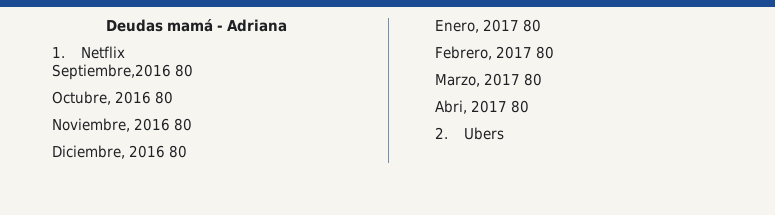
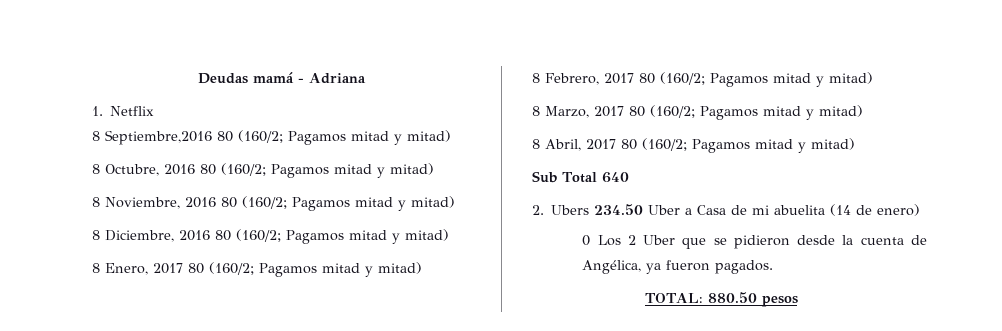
(125, 52) none -> [91,131,100,141] 8
[52,91,174,105] [52,118,193,132] [52,145,188,159] [435,19,542,33] [435,46,555,60] [435,73,543,87] [435,100,530,114] [435,127,504,140] // Octubre, 2016 80 // Noviembre, 2016 80 // Diciembre, 2016 80 // Enero, 2017 80 // Febrero, 2017 80 // Marzo, 2017 80 // Abri, 2017 80 // 2. Ubers -> [237,130,451,145] [91,163,434,178] [91,196,455,211] [91,229,449,244] [91,262,422,277] [531,72,873,87] [531,105,863,120] [531,138,855,153] [531,171,629,183] [531,204,921,216] [582,235,927,249] [582,260,774,274] [644,292,798,307] (160/2; Pagamos mitad y mitad) // 8 Octubre, 2016 80 (160/2; Pagamos mitad y mitad) // 8 Noviembre, 2016 80 (160/2; Pagamos mitad y mitad) // 8 Diciembre, 2016 80 (160/2; Pagamos mitad y mitad) // 8 Enero, 2017 80 (160/2; Pagamos mitad y mitad) // 8 Febrero, 2017 80 (160/2; Pagamos mitad y mitad) // 8 Marzo, 2017 80 (160/2; Pagamos mitad y mitad) // 8 Abril, 2017 80 (160/2; Pagamos mitad y mitad) // Sub Total 640 // 2. Ubers 234.50 Uber a Casa de mi abuelita (14 de enero) // 0 Los 2 Uber que se pidieron desde la cuenta de Angélica, ya fueron pagados. // TOTAL: 880.50 pesos

